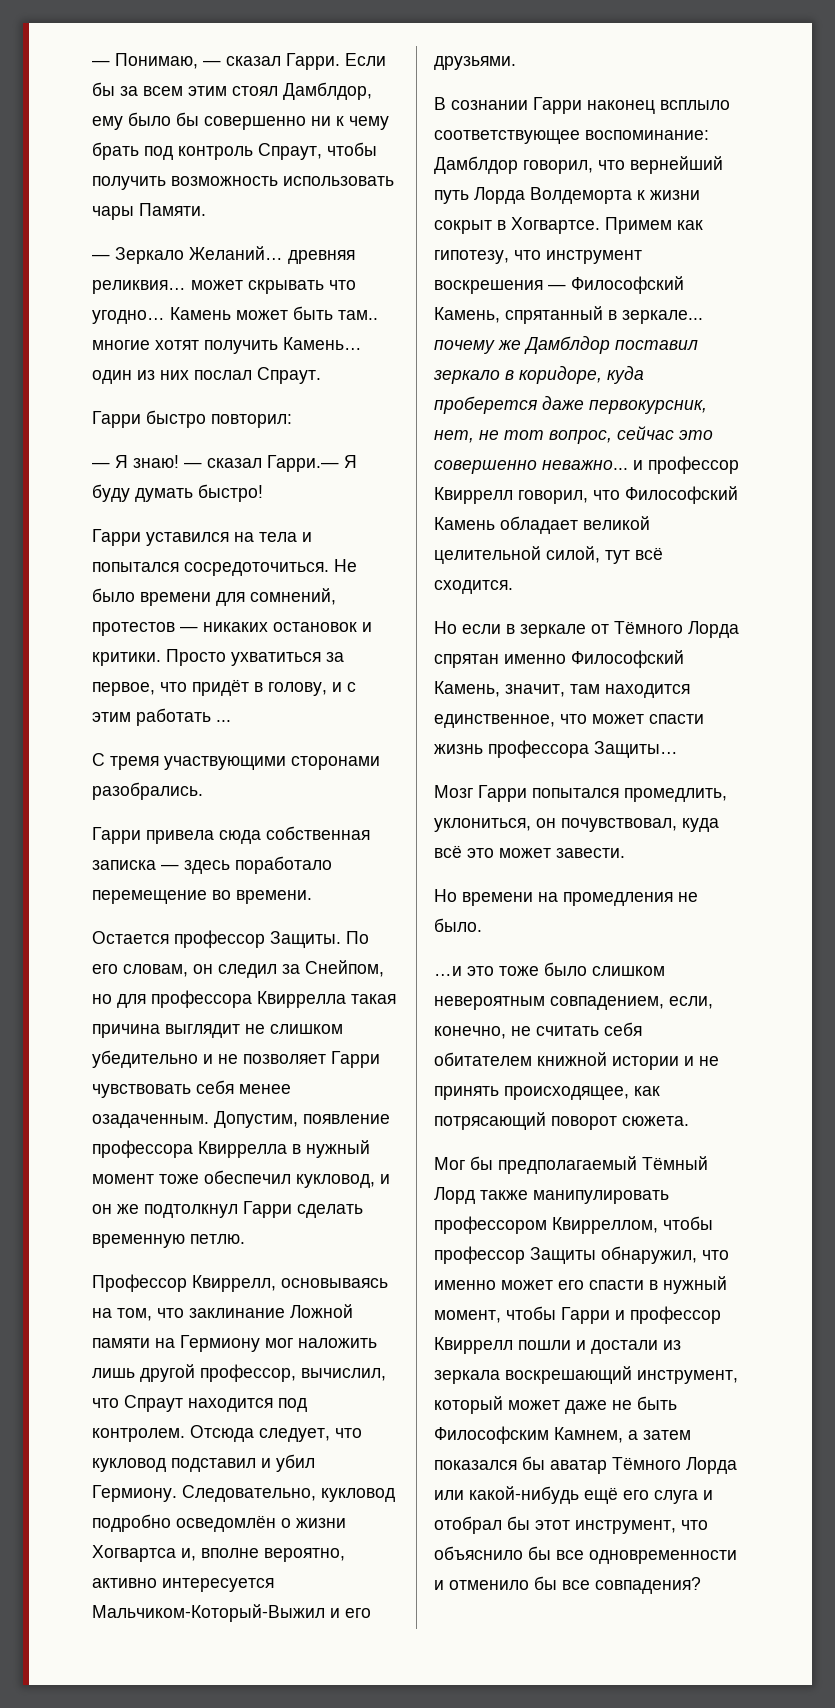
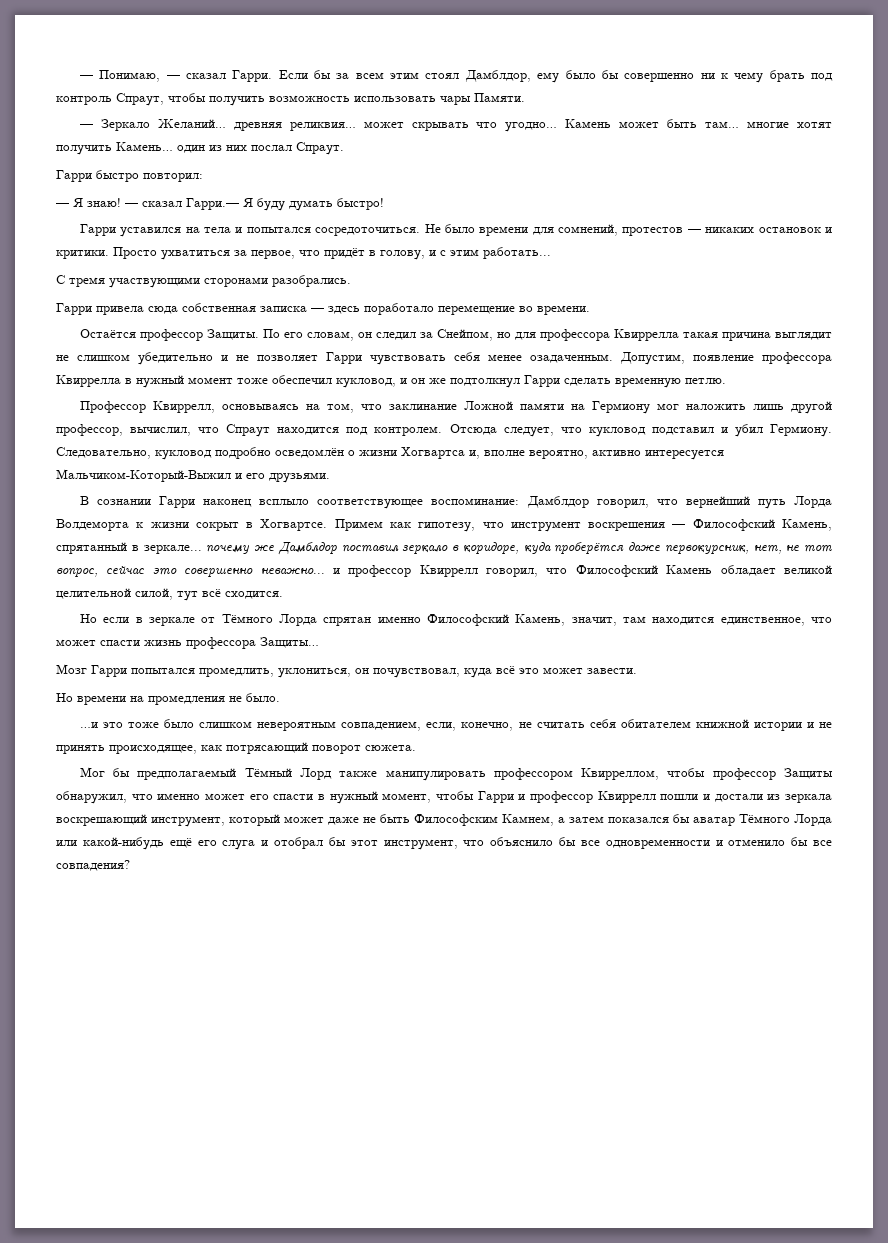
[338,310,378,320] там.. -> [705,121,740,128] там…
[136,708,231,726] работать ... -> [483,247,551,259] работать...
[92,931,169,944] Остается -> [79,329,136,338] Остаётся
[434,396,537,414] проберется -> [554,542,625,554] проберётся

